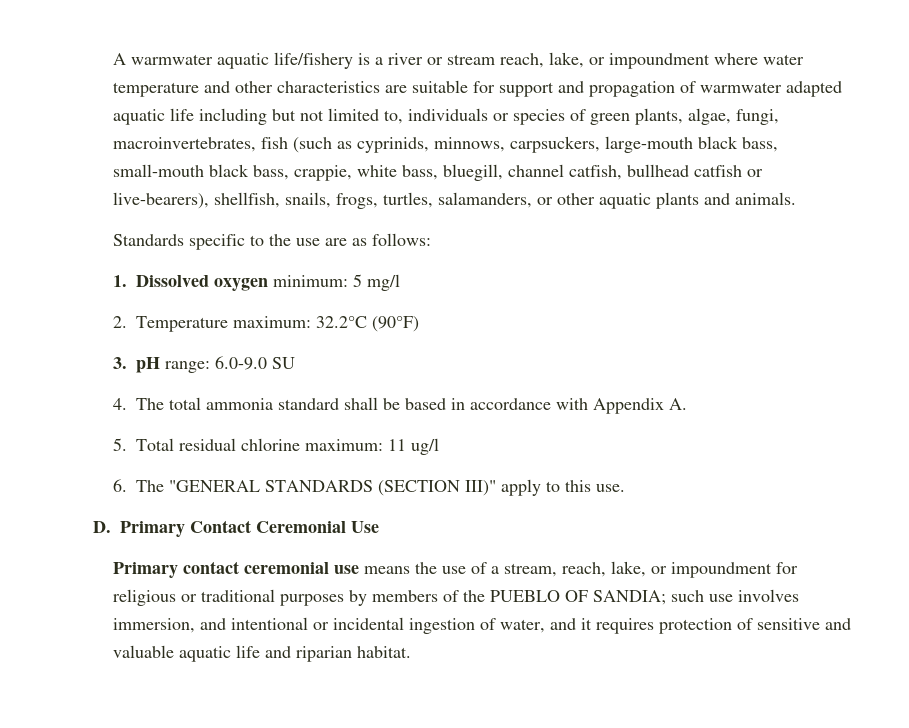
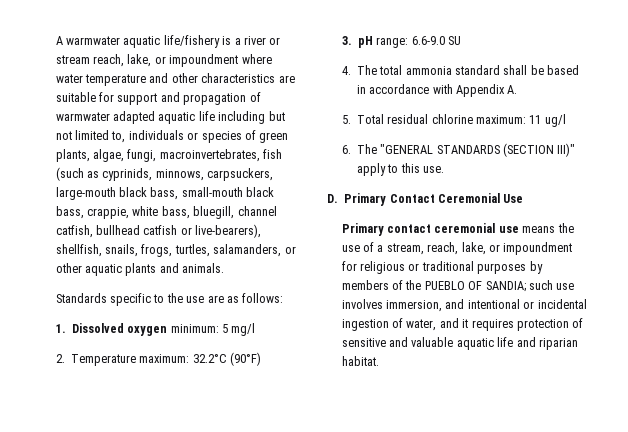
[215,356,268,370] 6.0-9.0 -> [411,36,445,45] 6.6-9.0

